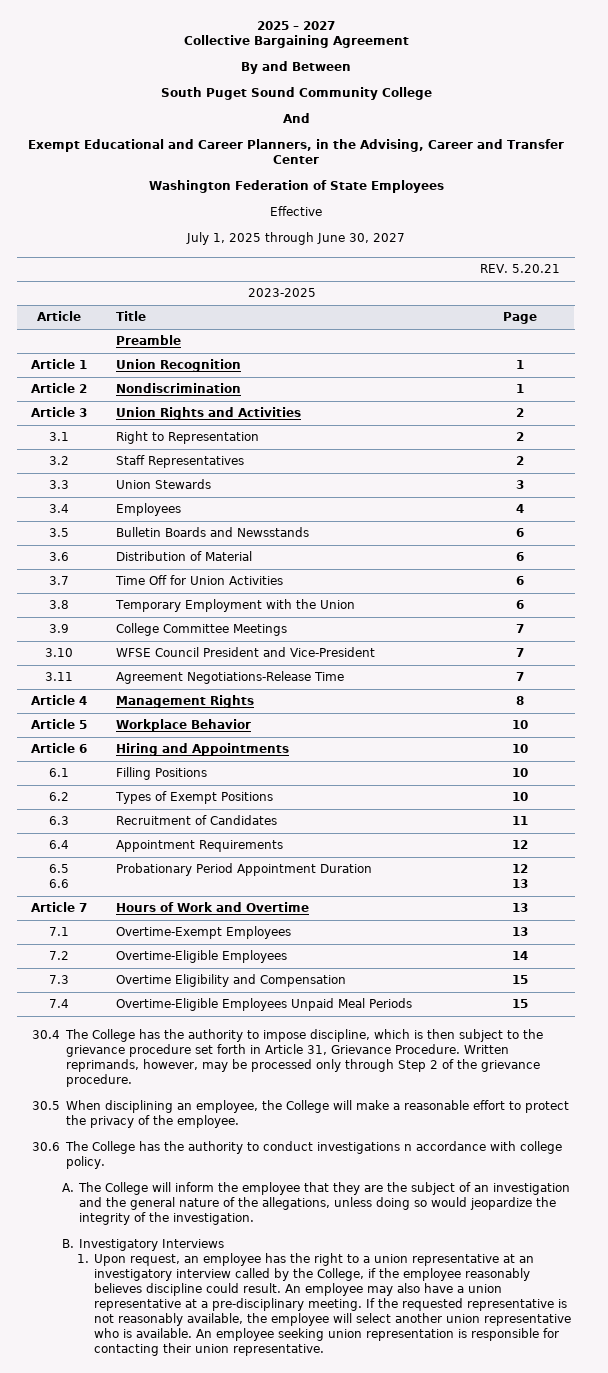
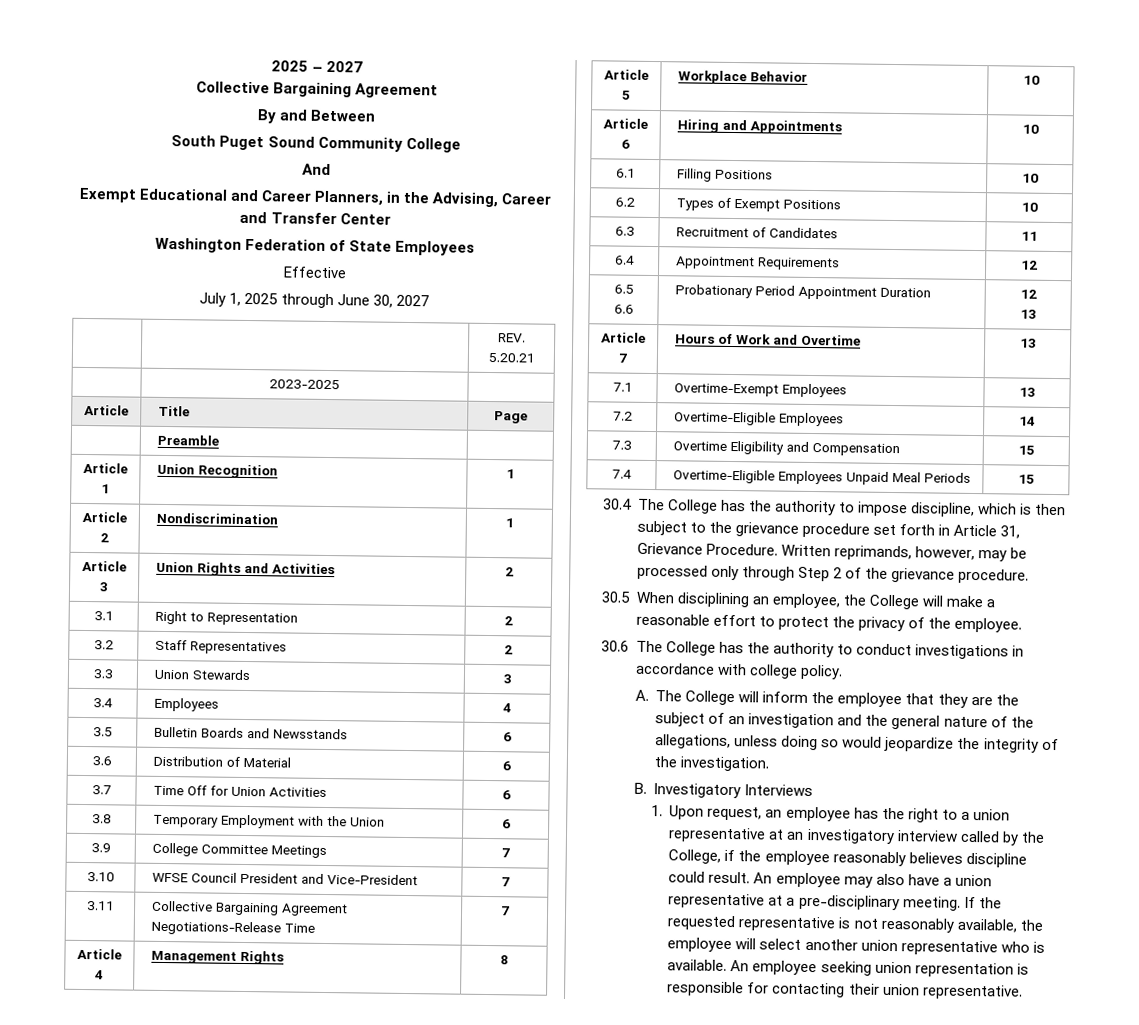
(73, 676) none -> [152,900,280,916] Collective Bargaining
[403,1144,412,1151] n -> [1012,645,1025,657] in

